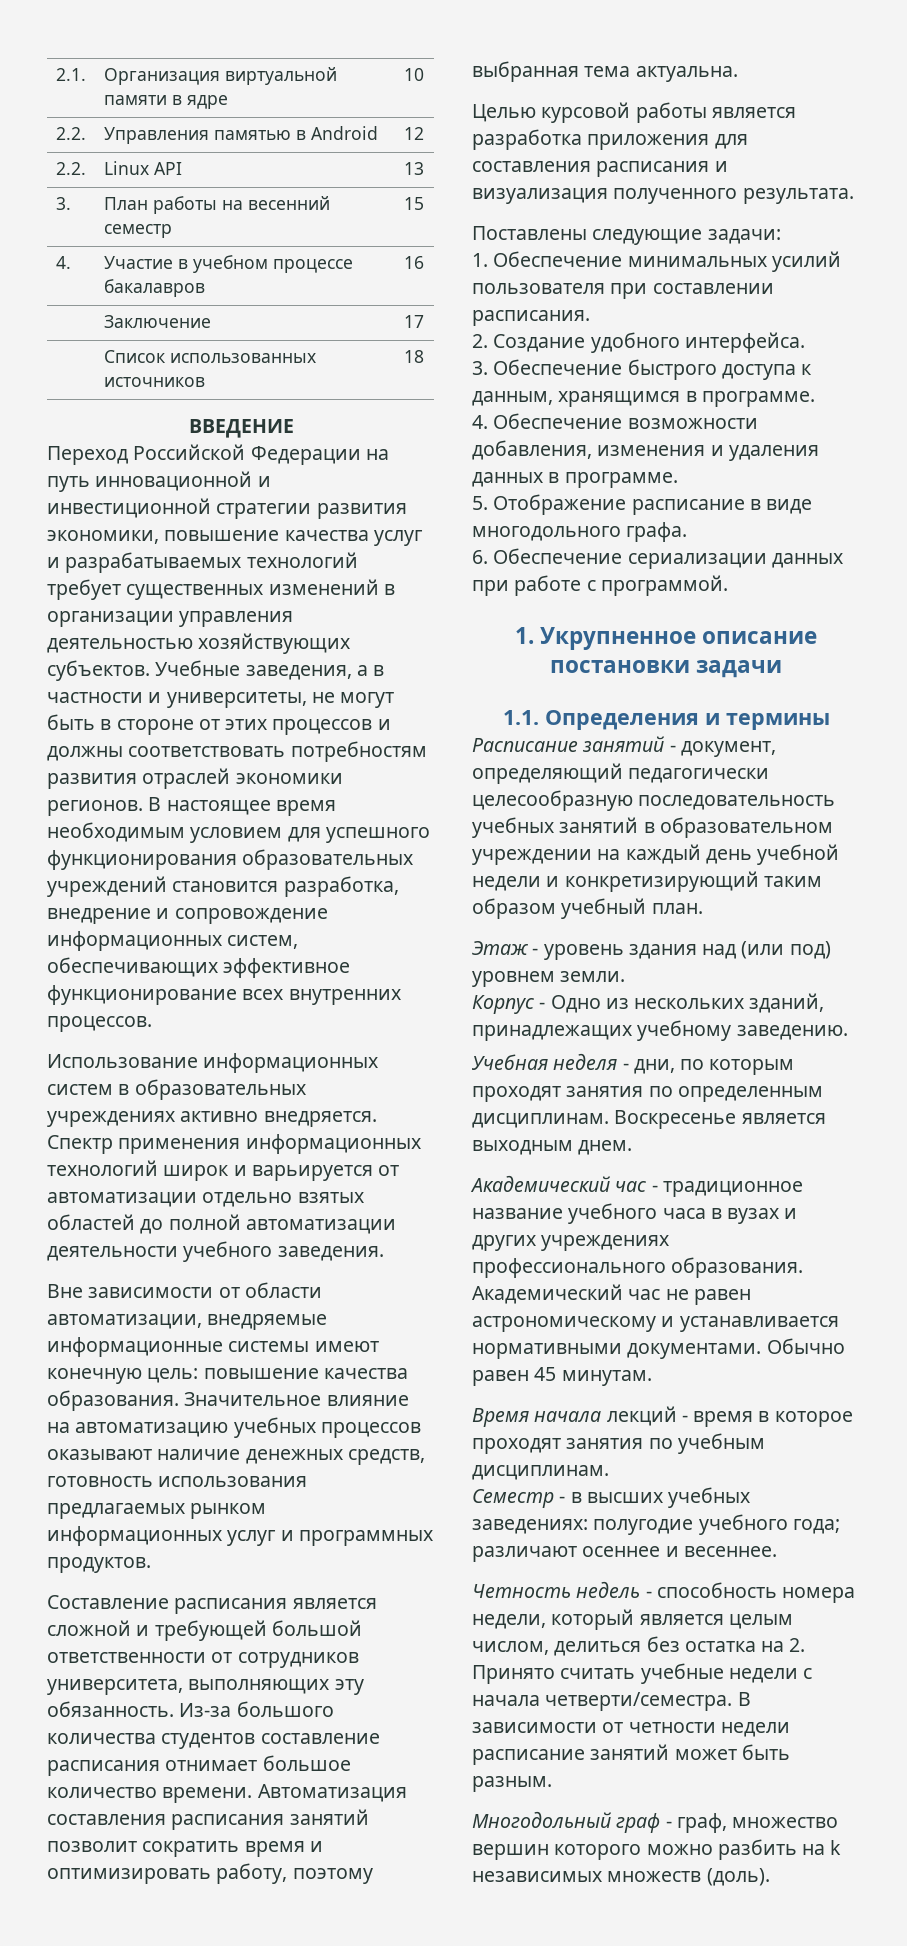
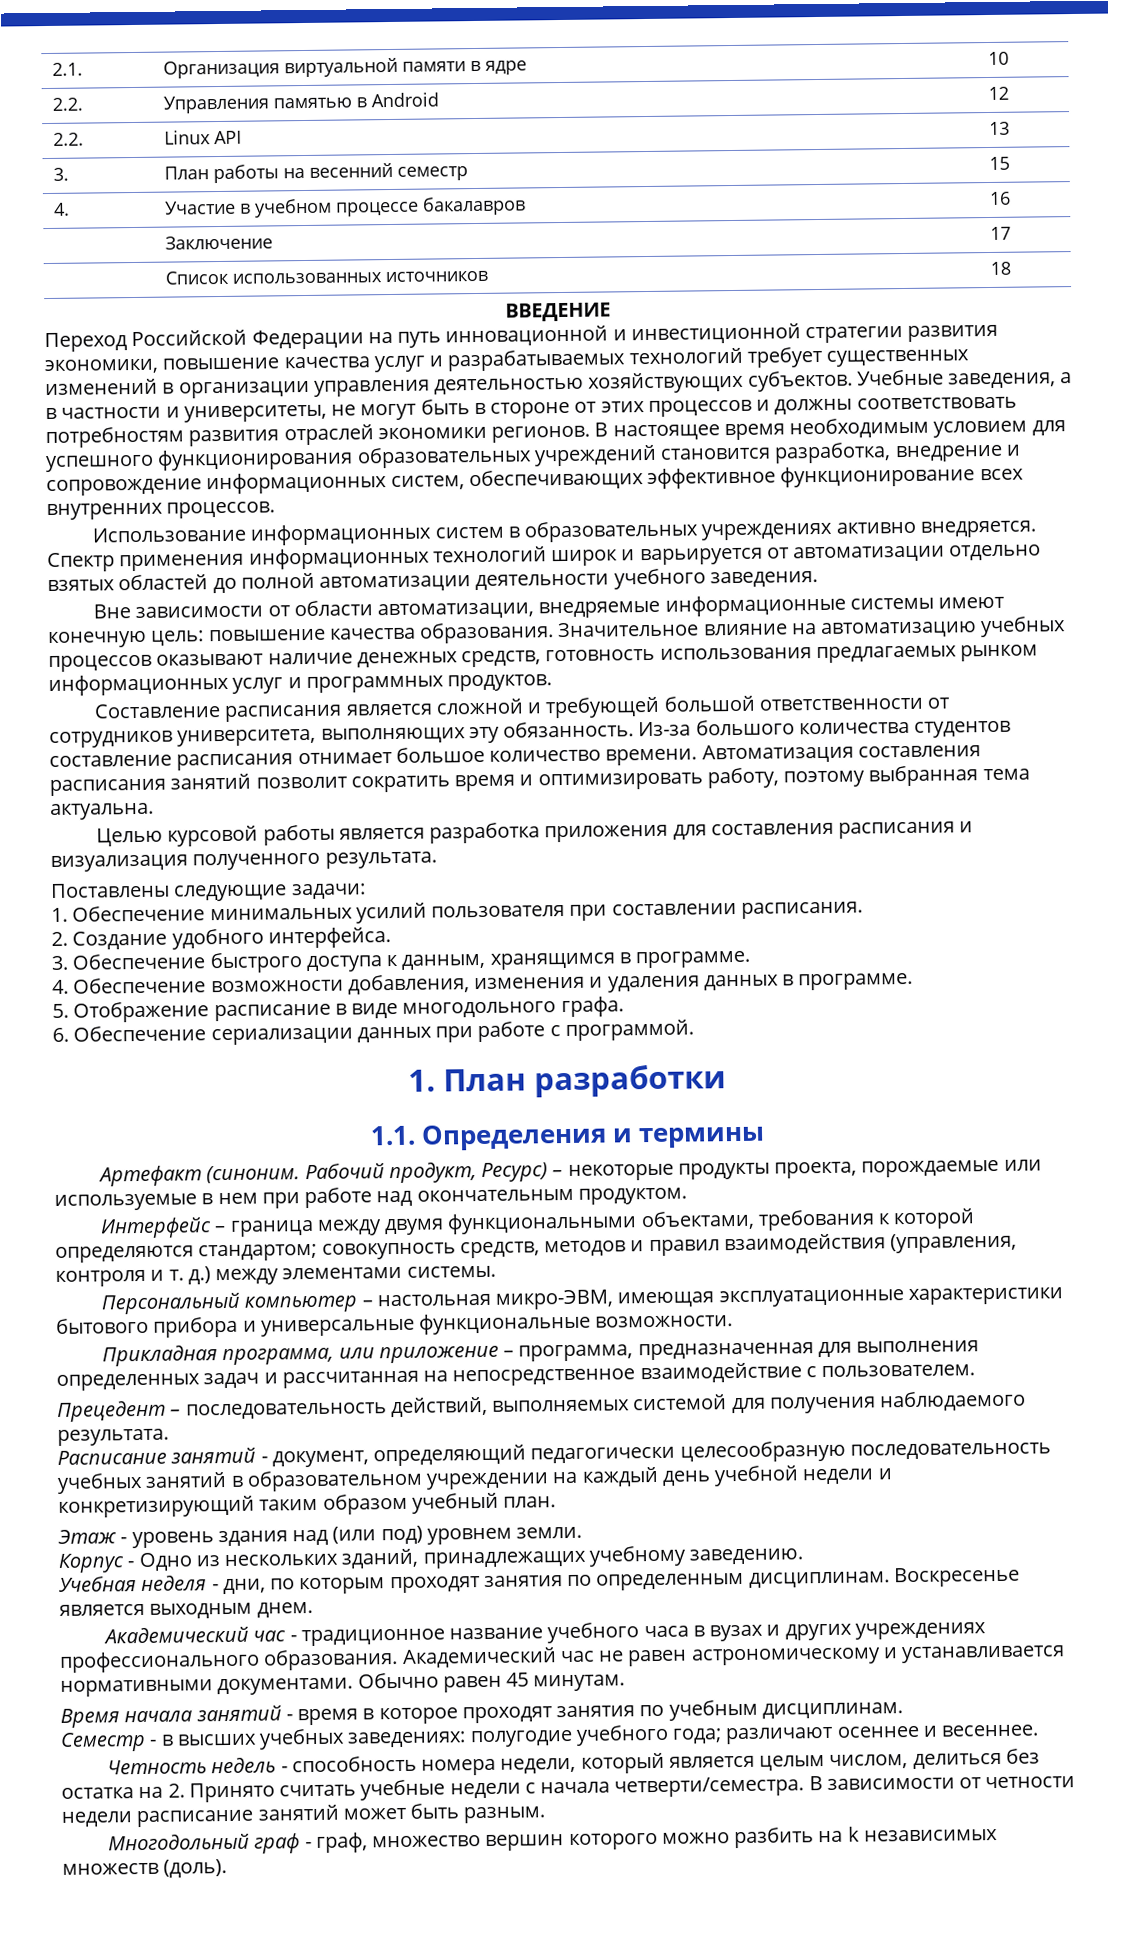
[540,627,818,650] [549,660,783,678] Укрупненное описание постановки задачи -> [443,1064,727,1098] План разработки
(830, 721) none -> [98,1159,1042,1187] [54,1187,687,1211] [100,1208,976,1239] [55,1232,1018,1263] [55,1265,496,1287] [101,1287,1063,1315] [56,1312,734,1338] [102,1340,980,1367] [56,1362,976,1391] [57,1390,1027,1422] [57,1428,169,1446] // Артефакт (синоним. Рабочий продукт, Ресурс) – некоторые продукты проекта, порождаемые или используемые в нем при работе над окончательным продуктом. // Интерфейс – граница между двумя функциональными объектами, требования к которой определяются стандартом; совокупность средств, методов и правил взаимодействия (управления, контроля и т. д.) между элементами системы. // Персональный компьютер – настольная микро-ЭВМ, имеющая эксплуатационные характеристики бытового прибора и универсальные функциональные возможности. // Прикладная программа, или приложение – программа, предназначенная для выполнения определенных задач и рассчитанная на непосредственное взаимодействие с пользователем. // Прецедент – последовательность действий, выполняемых системой для получения наблюдаемого результата.
[606,1406,677,1426] лекций -> [195,1705,282,1722] занятий

